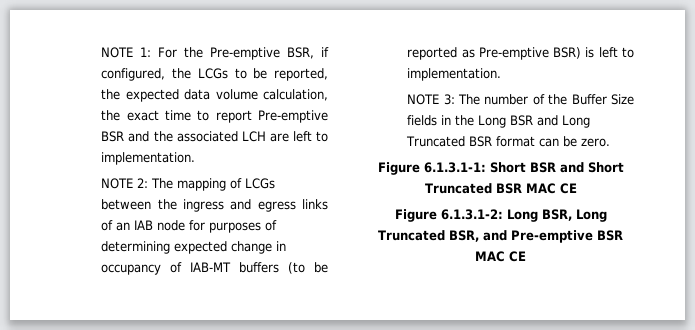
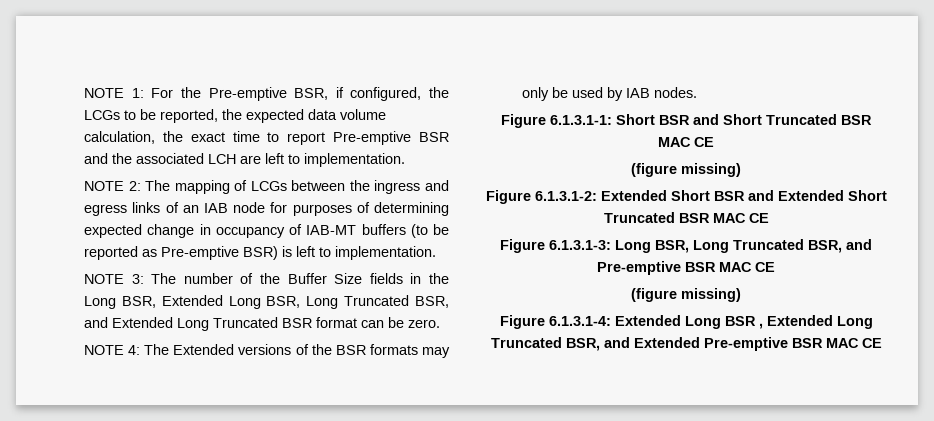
[510,115,559,126] BSR and -> [121,295,450,309] [84,317,174,328] BSR, Extended Long BSR, Long Truncated BSR, and Extended
(611, 142) none -> [84,344,450,358] [522,87,698,101] // NOTE 4: The Extended versions of the BSR formats may only be used by IAB nodes.
(577, 188) none -> [631,163,741,177] // (figure missing)
(503, 214) none -> [600,190,887,201] [603,212,769,223] [500,239,611,253] Extended Short BSR and Extended Short Truncated BSR MAC CE // Figure 6.1.3.1-3:
(526, 256) none -> [631,288,741,302] [499,315,873,329] [490,337,882,351] // (figure missing) // Figure 6.1.3.1-4: Extended Long BSR , Extended Long Truncated BSR, and Extended Pre-emptive BSR MAC CE

